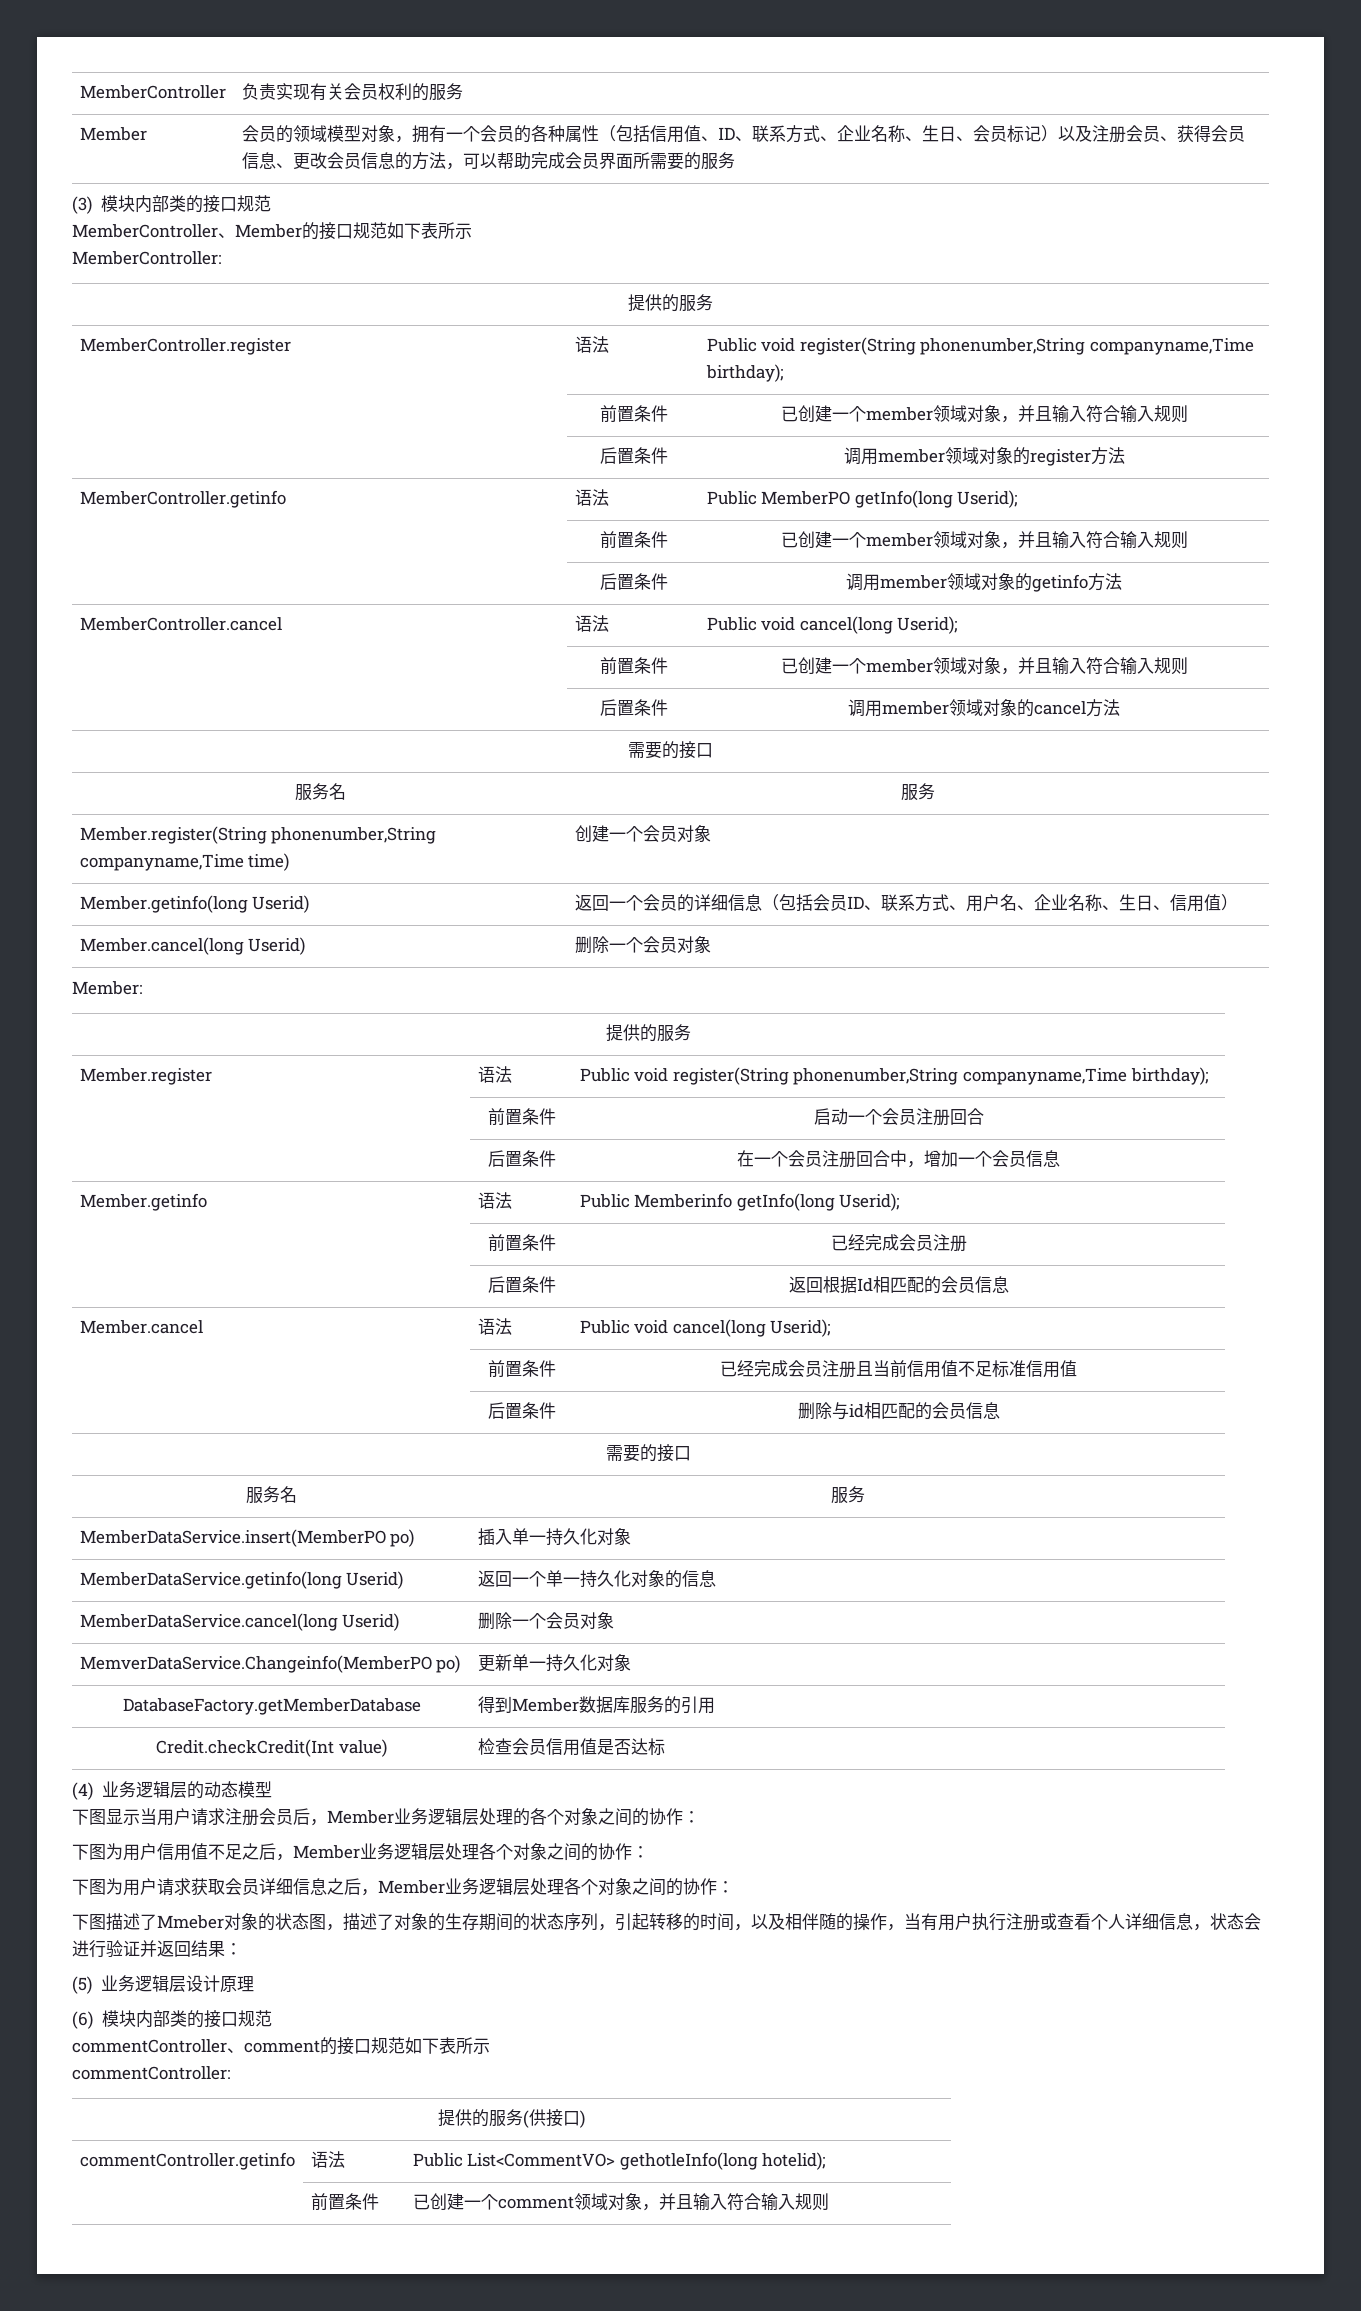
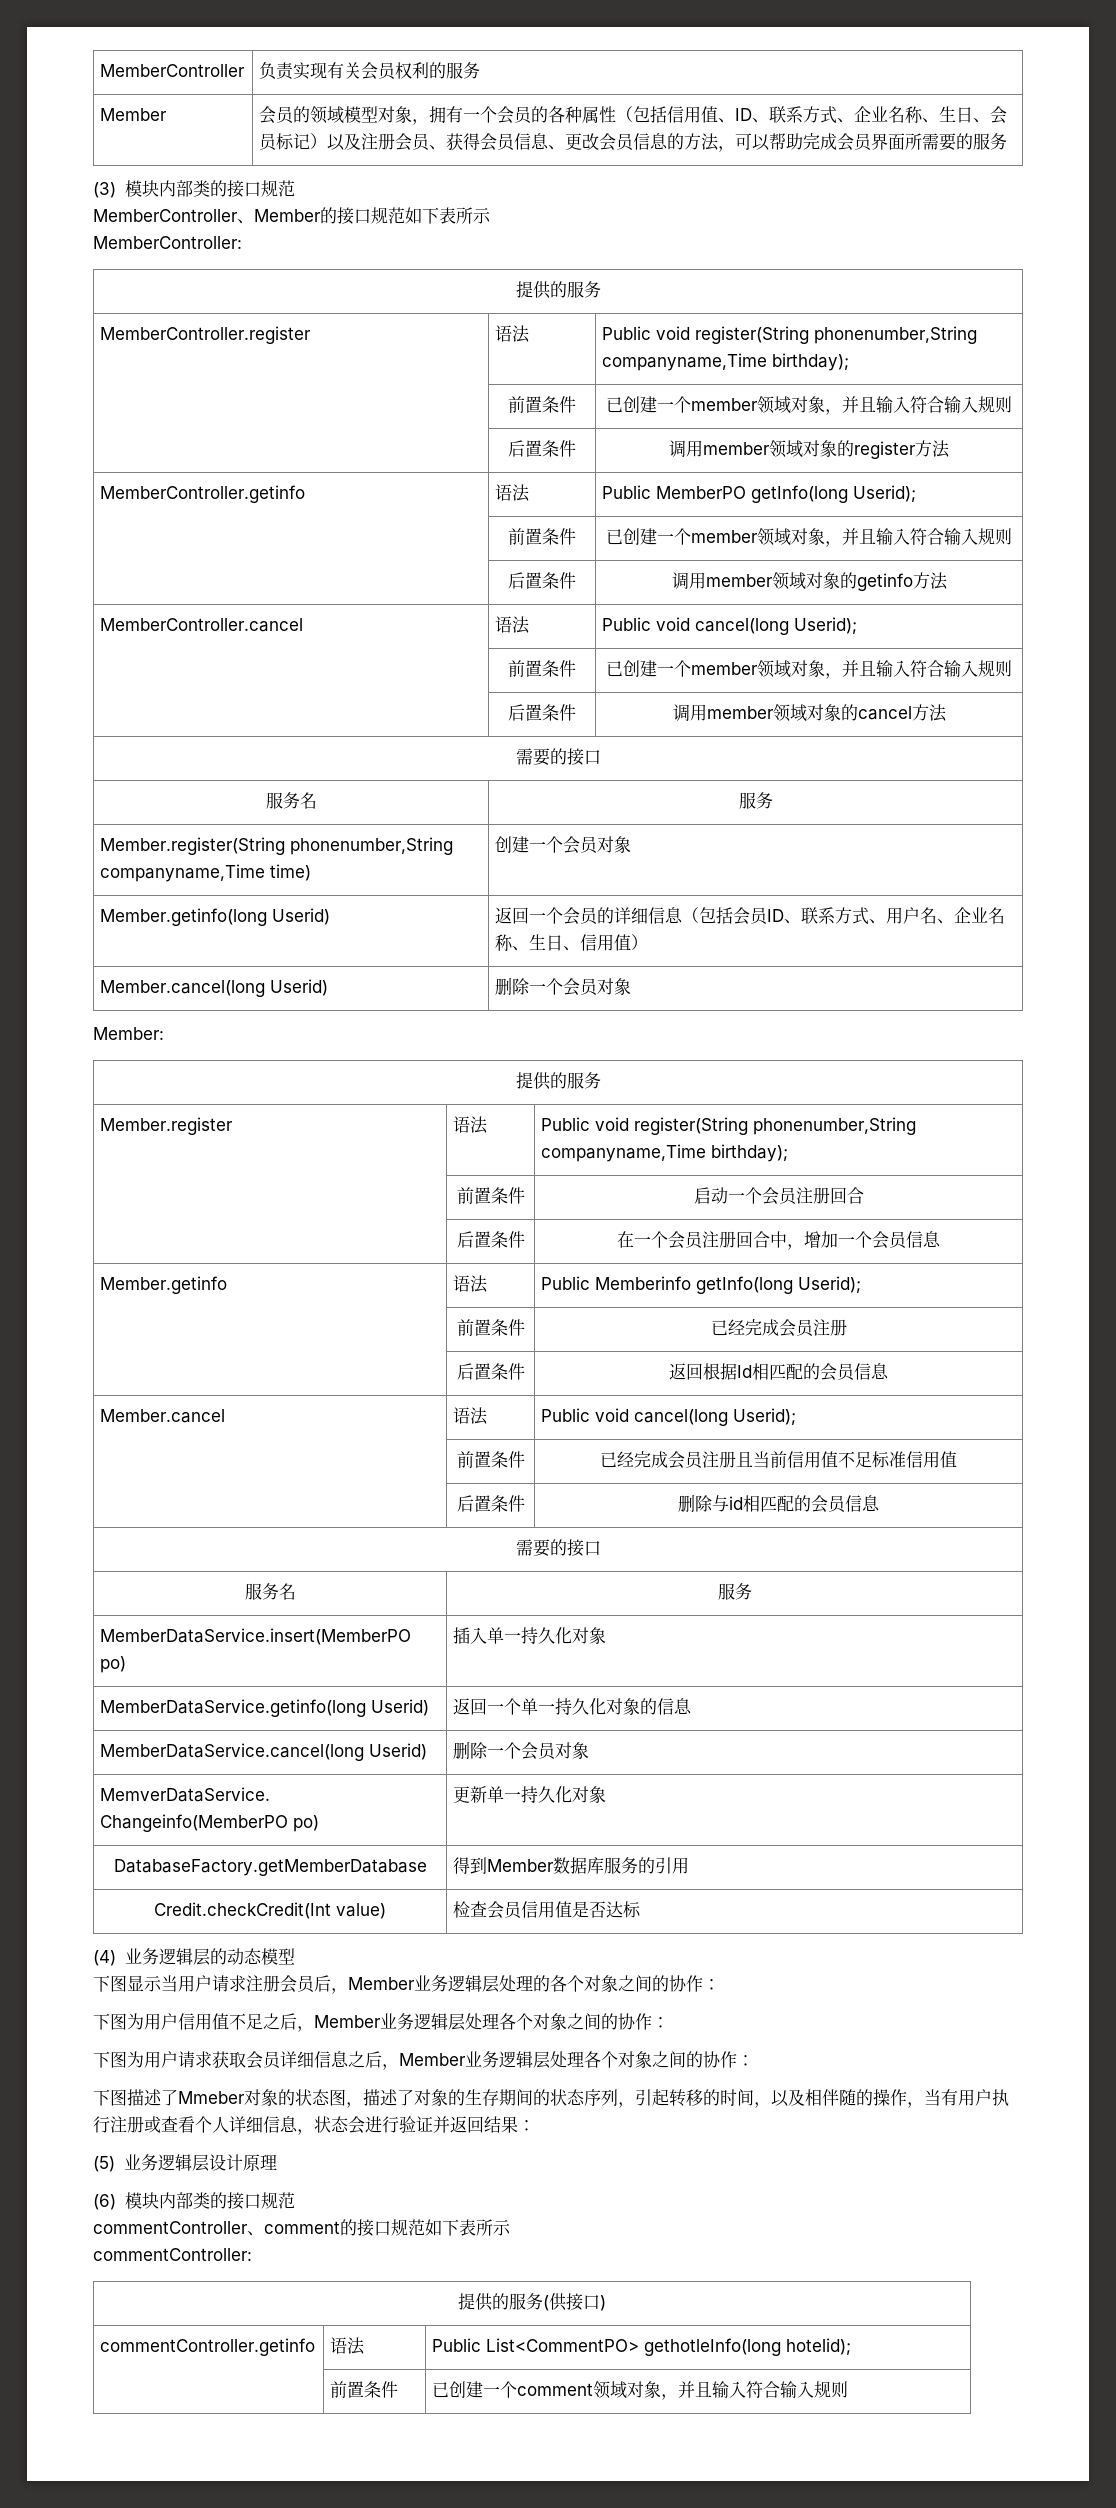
[467,2153,616,2167] List<CommentVO> -> [486,2338,640,2352] List<CommentPO>

